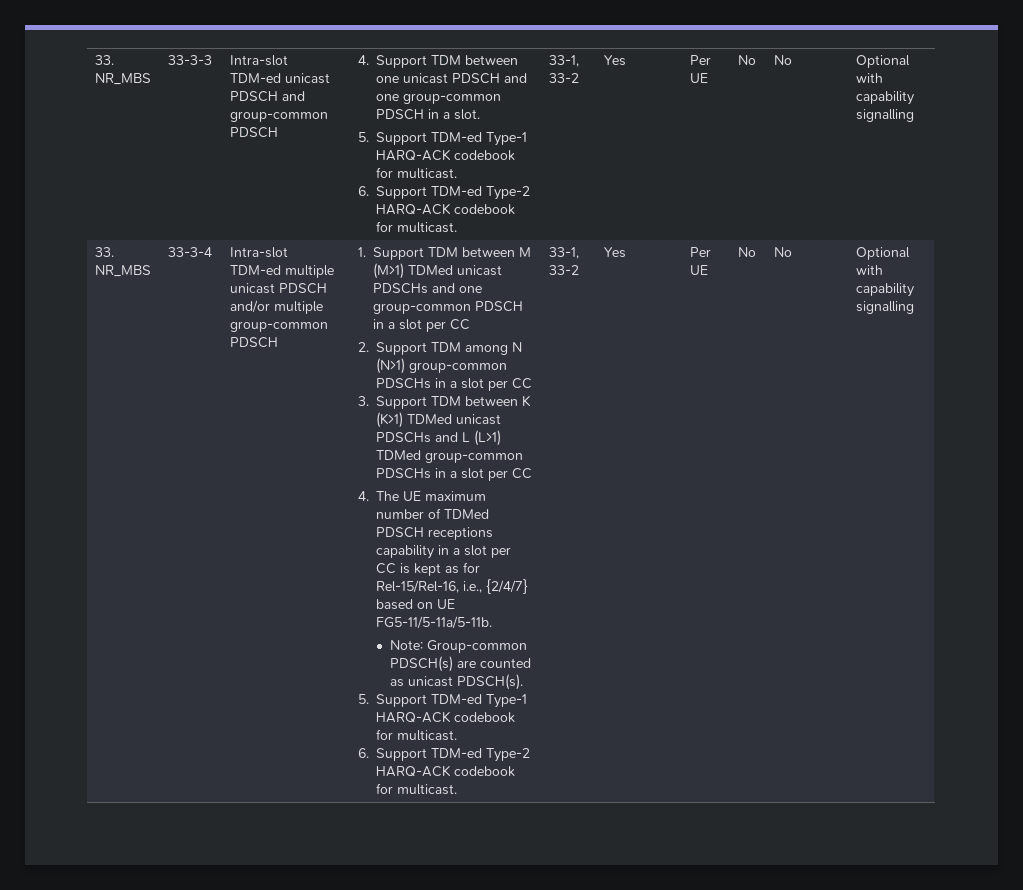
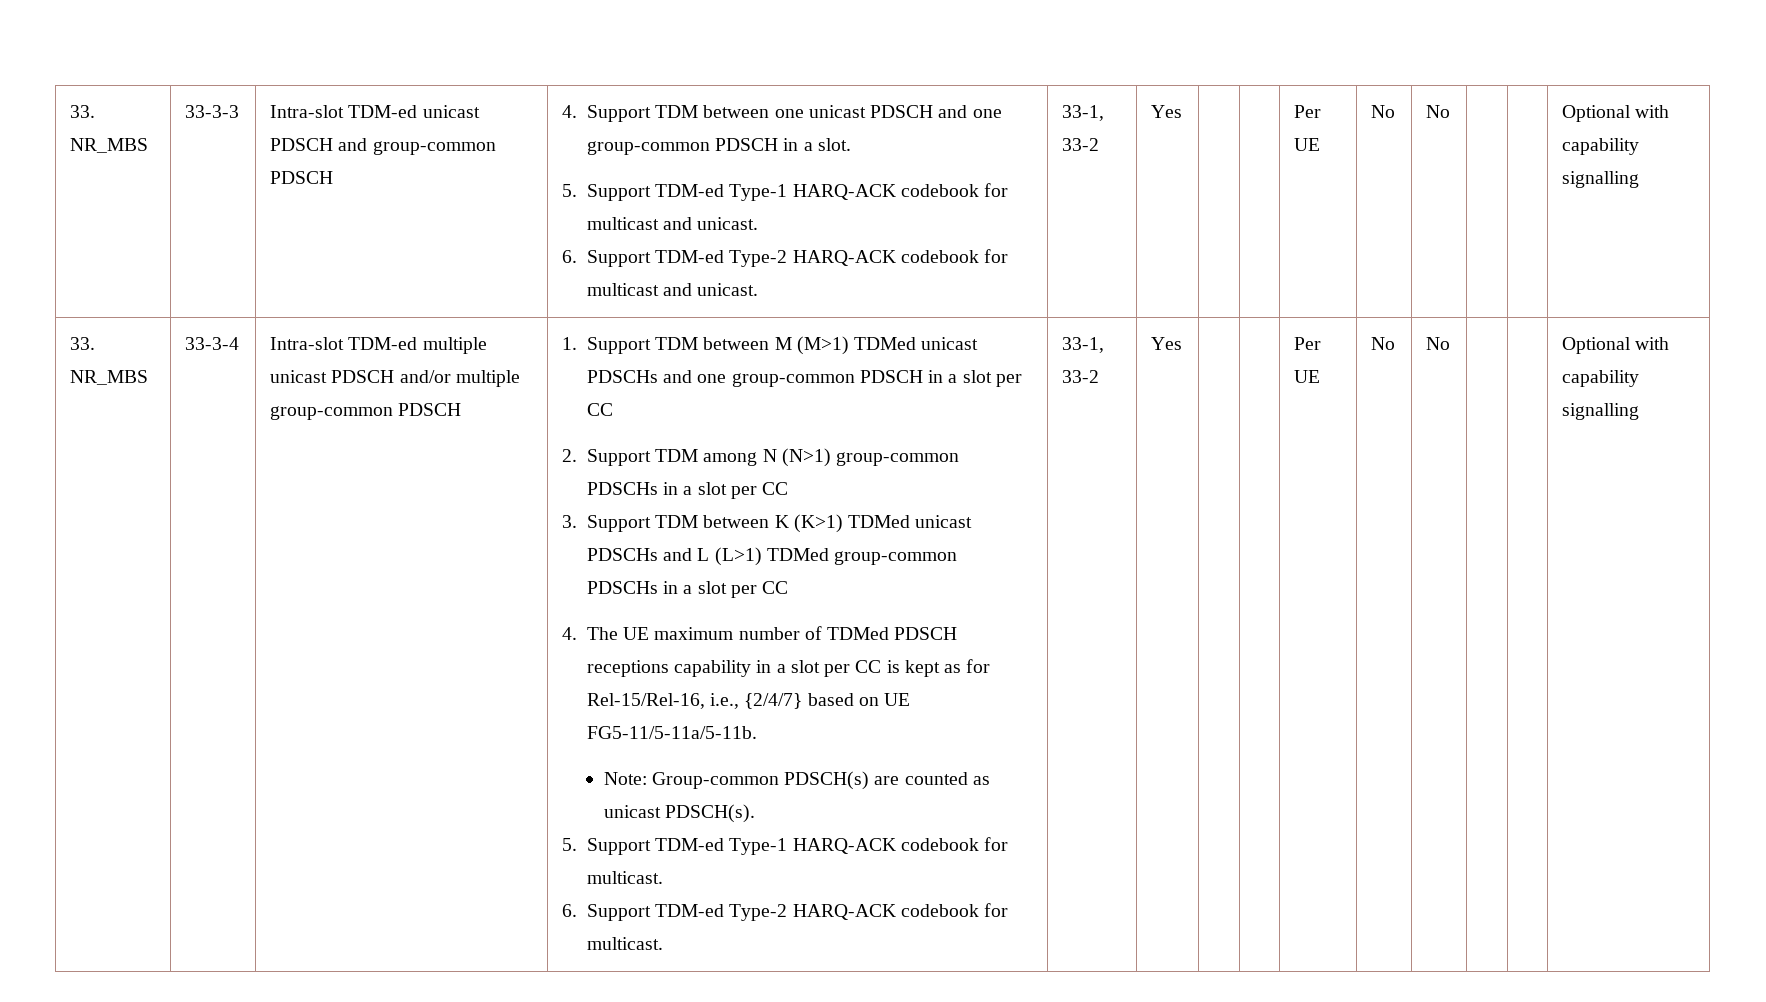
[397,168,458,179] [358,186,531,200] [376,203,516,215] [376,221,458,233] multicast. // 6. Support TDM-ed Type-2 HARQ-ACK codebook for multicast. -> [586,217,759,230] [561,249,1009,267] [586,283,759,296] multicast and unicast. // 6. Support TDM-ed Type-2 HARQ-ACK codebook for multicast and unicast.

